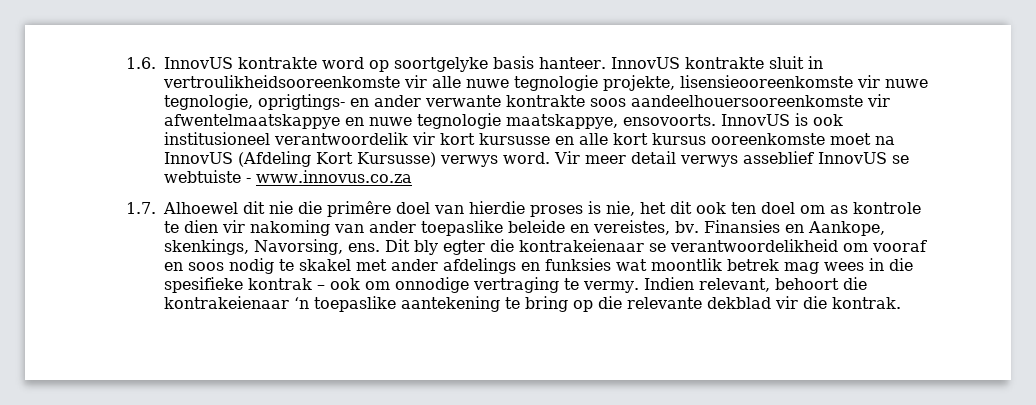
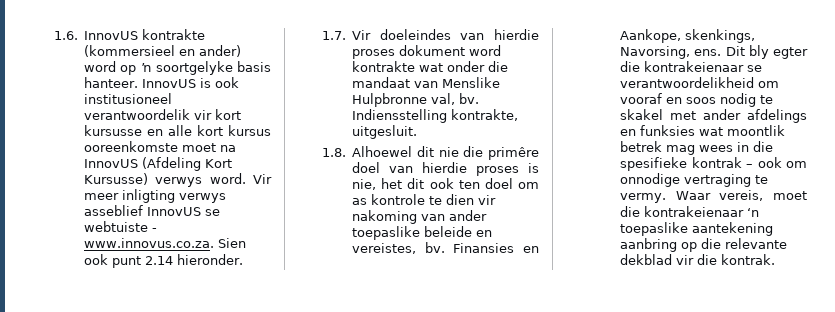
(318, 63) none -> [84,45,242,57] (kommersieel en ander)
(390, 66) none -> [140,63,152,72] ŉ
[685,56,824,69] [163,75,929,91] [164,94,891,110] [164,113,791,129] kontrakte sluit in vertroulikheidsooreenkomste vir alle nuwe tegnologie projekte, lisensieooreenkomste vir nuwe tegnologie, oprigtings- en ander verwante kontrakte soos aandeelhouersooreenkomste vir afwentelmaatskappye en nuwe tegnologie maatskappye, ensovoorts. InnovUS -> (197, 83) none
[631,151,677,164] detail -> [122,189,176,203] inligting
[256,170,413,183] [126,202,157,214] www.innovus.co.za // 1.7. -> [84,238,247,248] [84,254,244,268] [321,29,539,40] [352,45,502,59] [352,61,509,72] [352,77,501,88] [352,93,480,107] [352,109,519,123] [352,125,418,139] [321,148,346,157] www.innovus.co.za. Sien ook punt 2.14 hieronder. // 1.7. Vir doeleindes van hierdie proses dokument word kontrakte wat onder die mandaat van Menslike Hulpbronne val, bv. Indiensstelling kontrakte, uitgesluit. // 1.8.
[644,277,840,292] Indien relevant, behoort -> [675,190,807,201] Waar vereis, moet
[505,296,569,312] te bring -> [620,238,678,252] aanbring

